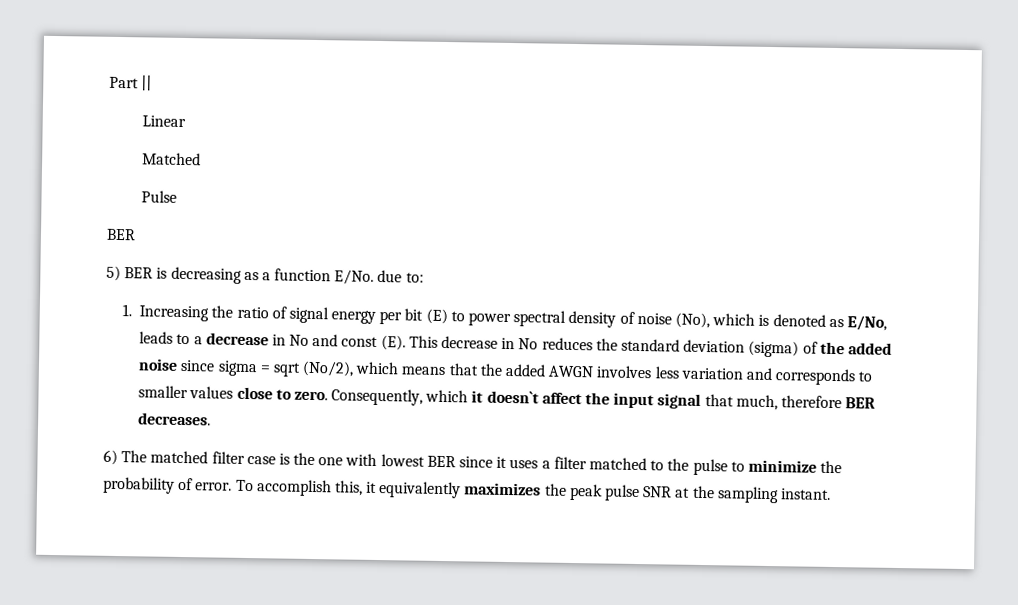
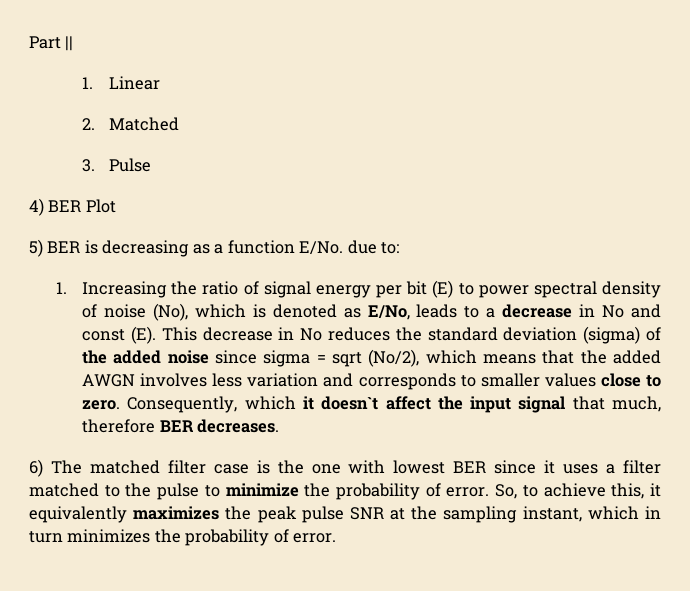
(153, 83) none -> [82,77,94,89] 1.
(187, 121) none -> [82,118,96,130] 2.
(202, 159) none -> [82,159,96,172] 3.
[106,228,136,241] BER -> [29,198,116,216] 4) BER Plot
[235,479,332,497] To accomplish -> [495,483,606,499] So, to achieve
[780,488,831,500] instant. -> [522,506,661,522] [29,529,337,546] instant, which in turn minimizes the probability of error.

